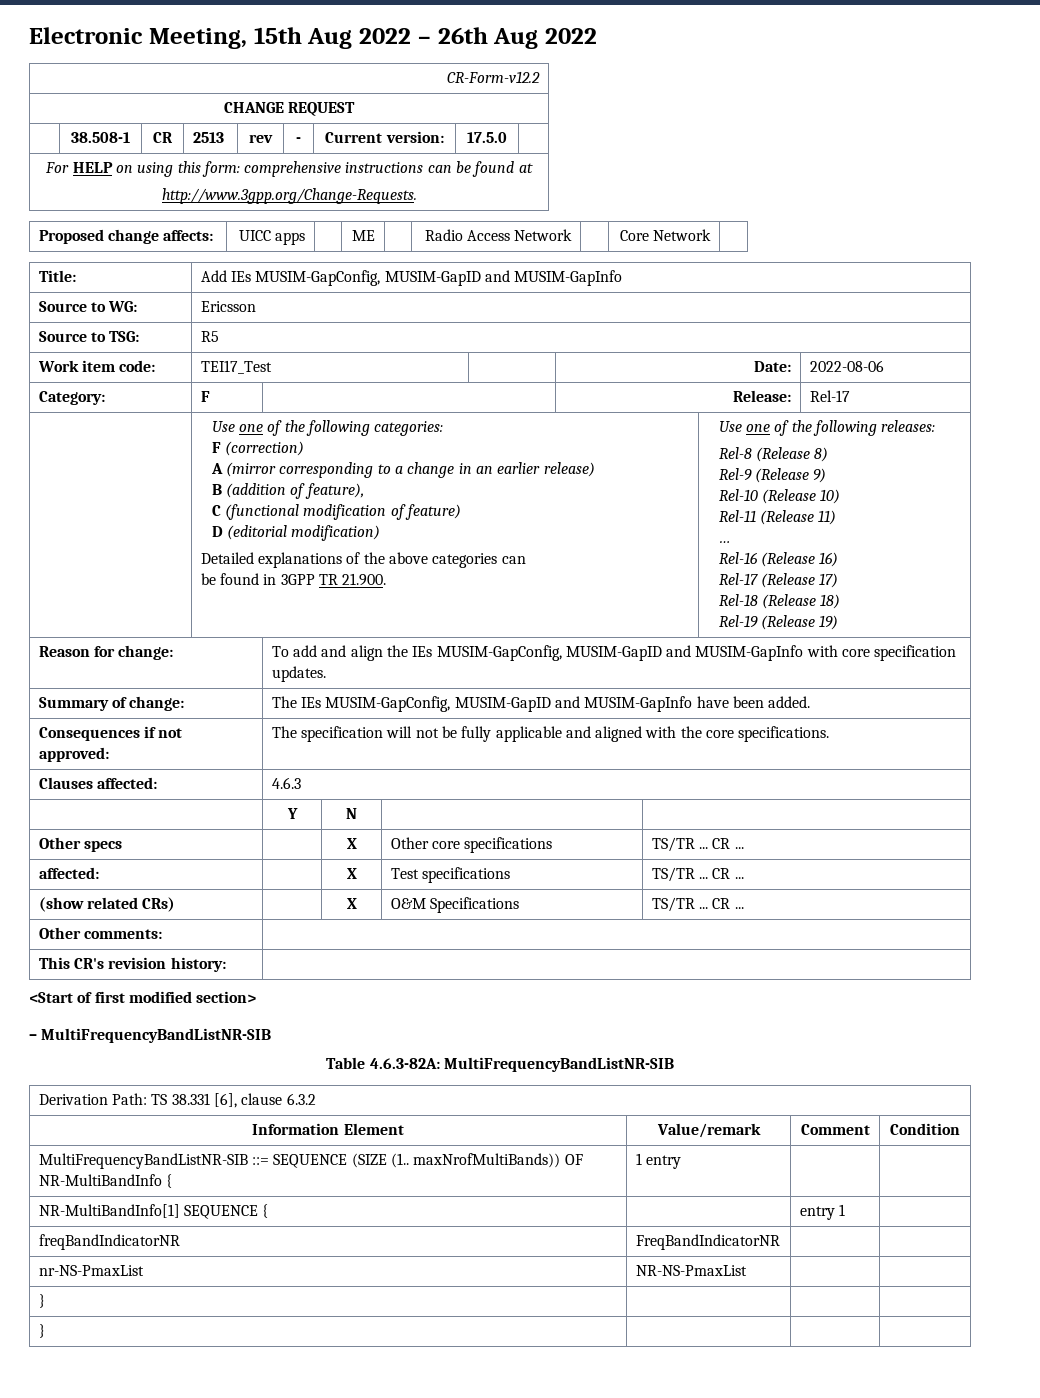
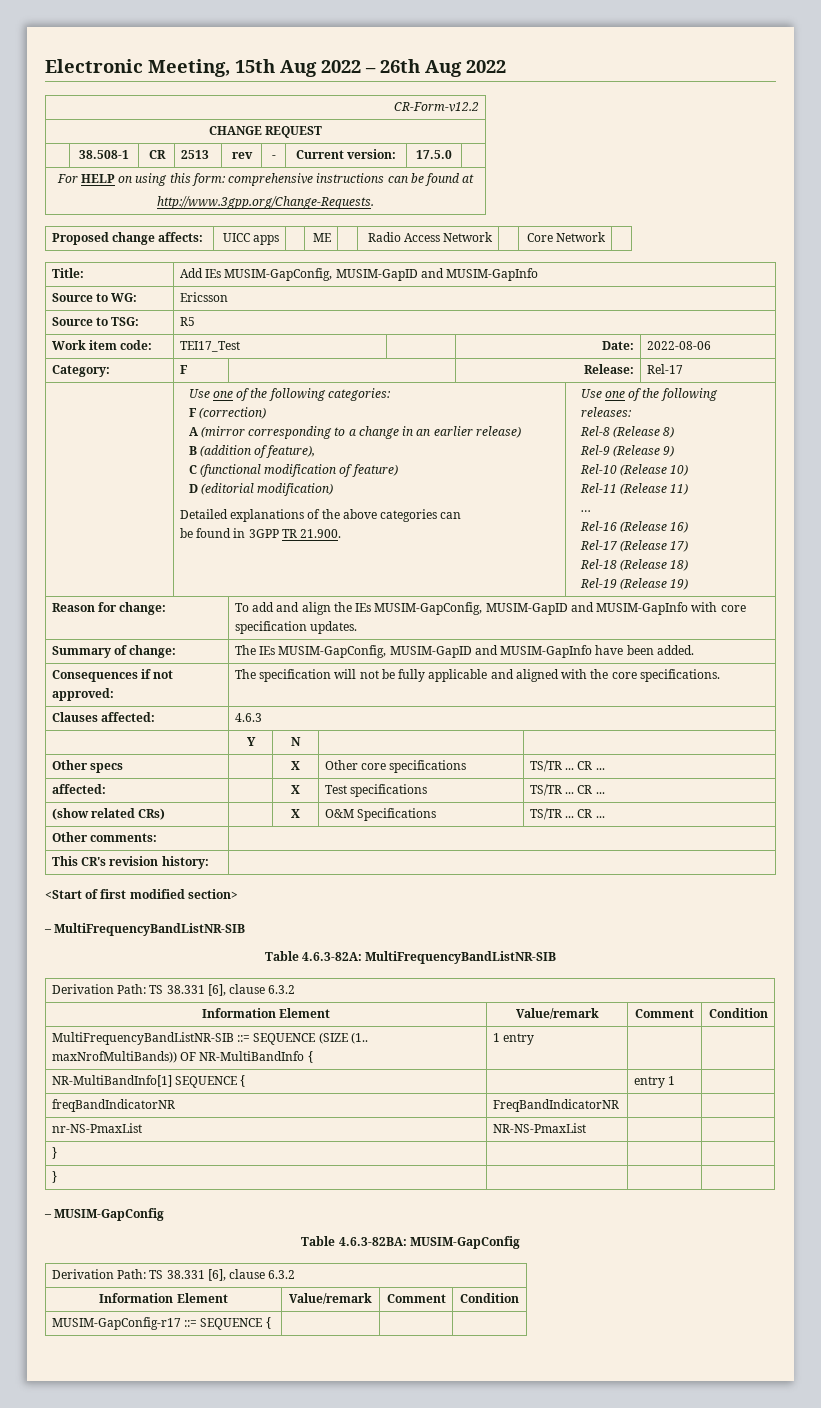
(45, 1331) none -> [44,1208,165,1221] [301,1236,520,1249] [51,1269,296,1281] [99,1293,228,1303] [289,1293,372,1304] [386,1294,446,1303] [460,1293,519,1303] [51,1317,271,1330] // – MUSIM-GapConfig // Table 4.6.3-82BA: MUSIM-GapConfig // Derivation Path: TS 38.331 [6], clause 6.3.2 // Information Element | Value/remark | Comment | Condition // MUSIM-GapConfig-r17 ::= SEQUENCE { | | |

